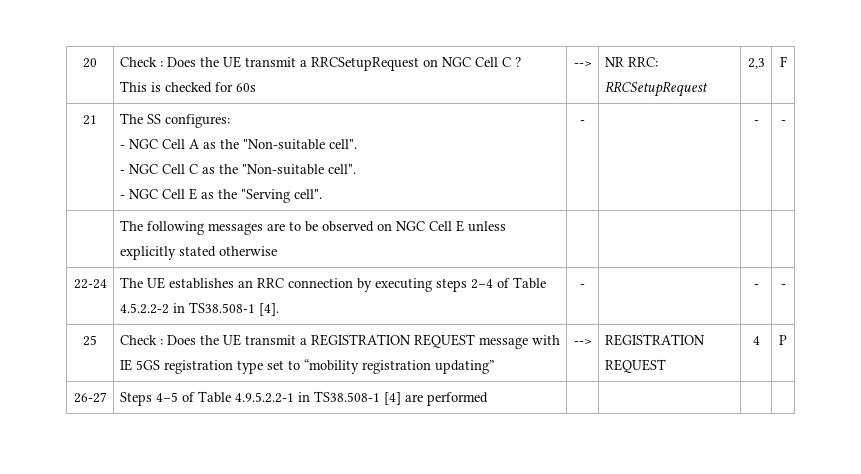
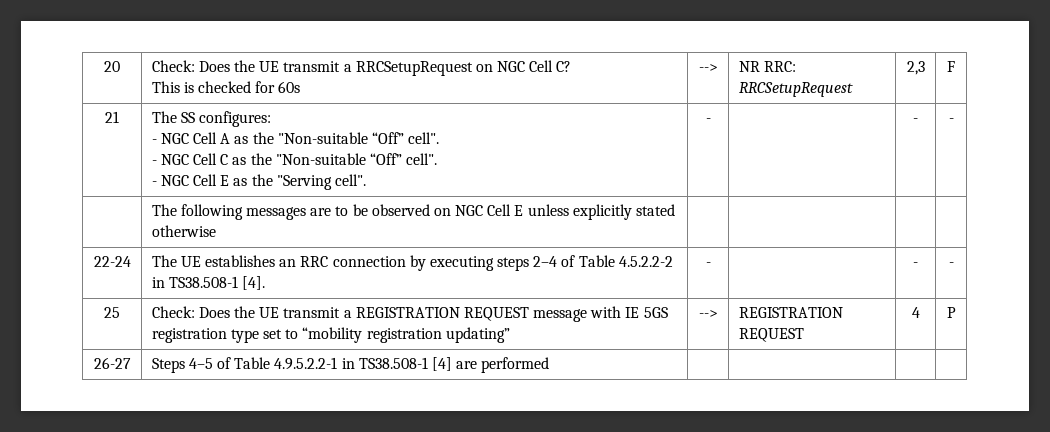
[119,57,163,67] Check : -> [151,60,195,72] Check:
[501,57,521,67] C ? -> [556,61,572,72] C?
(325, 144) none -> [371,132,404,144] “Off”
(324, 169) none -> [369,153,402,165] “Off”
[119,335,163,345] Check : -> [151,306,195,318] Check:

